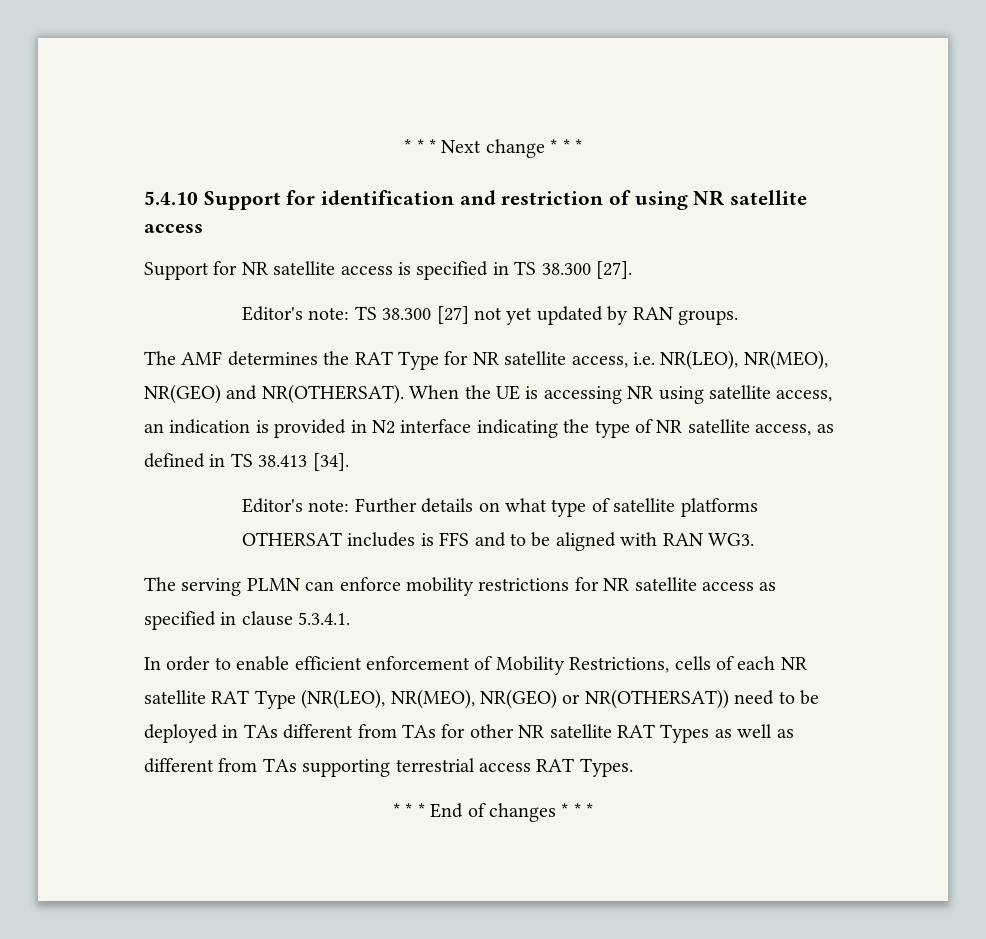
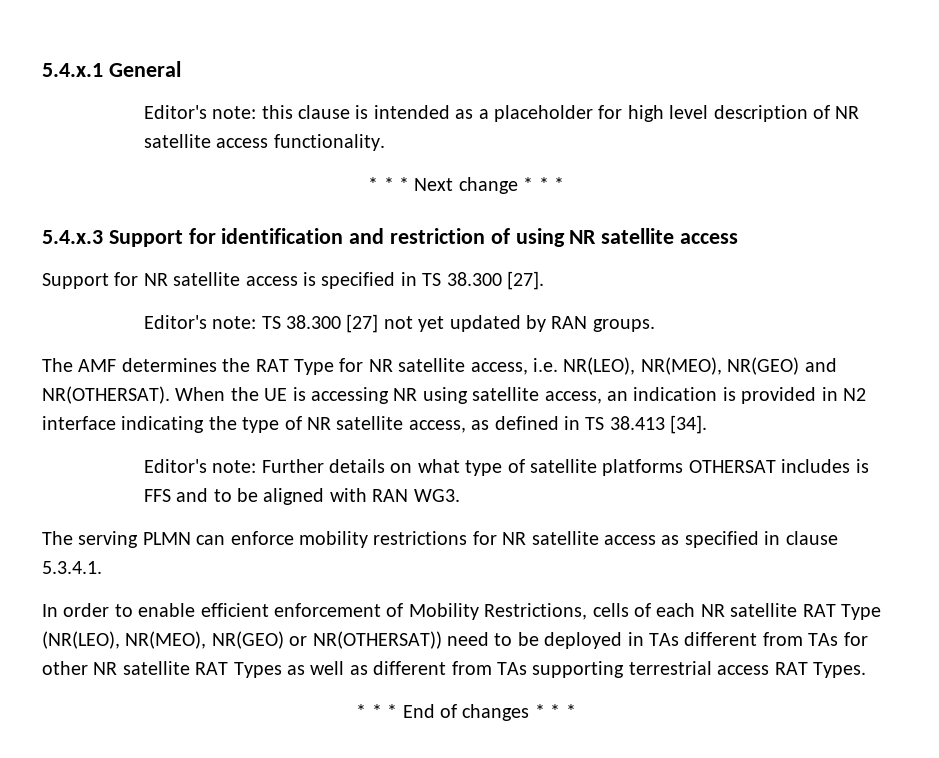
(404, 146) none -> [42,61,181,77] [143,105,860,122] [143,134,385,151] 5.4.x.1 General // Editor's note: this clause is intended as a placeholder for high level description of NR satellite access functionality. //
[144,191,198,205] 5.4.10 -> [42,230,103,244] 5.4.x.3

